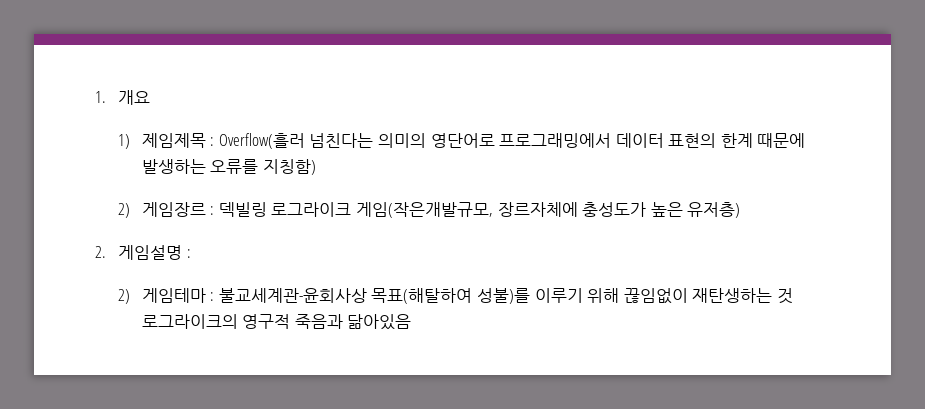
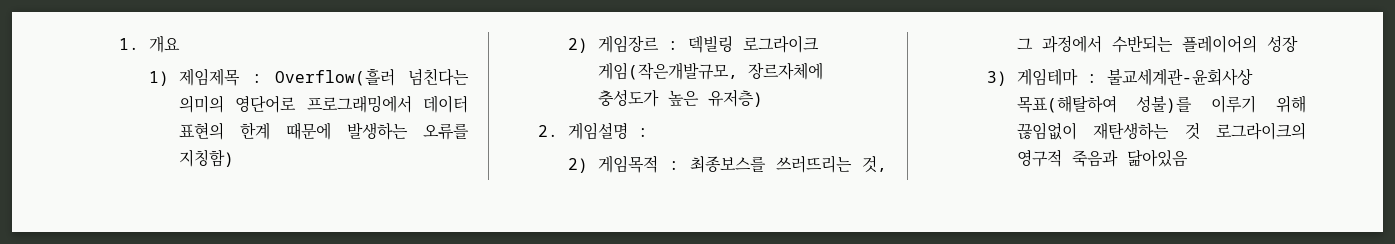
(131, 296) none -> [597,155,887,173] [1016,35,1298,53] [986,71,1007,86] 게임목적 : 최종보스를 쓰러뜨리는 것, 그 과정에서 수반되는 플레이어의 성장 // 3)

